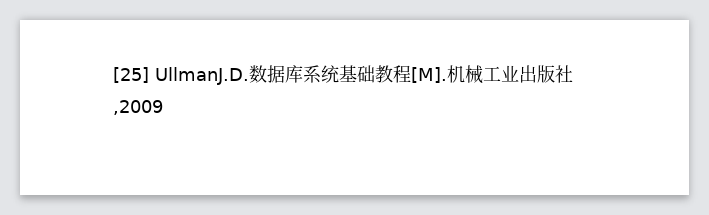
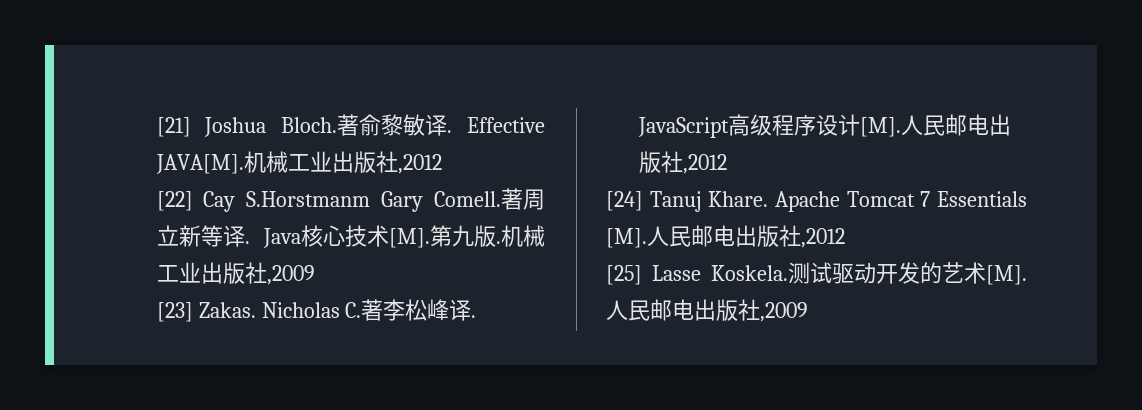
[113,65,448,85] [25] UllmanJ.D.数据库系统基础教程[M]. -> [156,114,545,137] [155,151,442,174] [156,188,545,212] [156,225,501,248] [21] Joshua Bloch.著俞黎敏译. Effective JAVA[M].机械工业出版社,2012 // [22] Cay S.Horstmanm Gary Comell.著周立新等译. Java核心技术[M].第九版.
(164, 107) none -> [156,299,477,322] [637,114,1011,138] [638,151,727,174] [606,191,1027,212] [606,225,845,248] [606,262,1027,285] [606,299,808,322] // [23] Zakas. Nicholas C.著李松峰译. JavaScript高级程序设计[M].人民邮电出版社,2012 // [24] Tanuj Khare. Apache Tomcat 7 Essentials [M].人民邮电出版社,2012 // [25] Lasse Koskela.测试驱动开发的艺术[M].人民邮电出版社,2009

